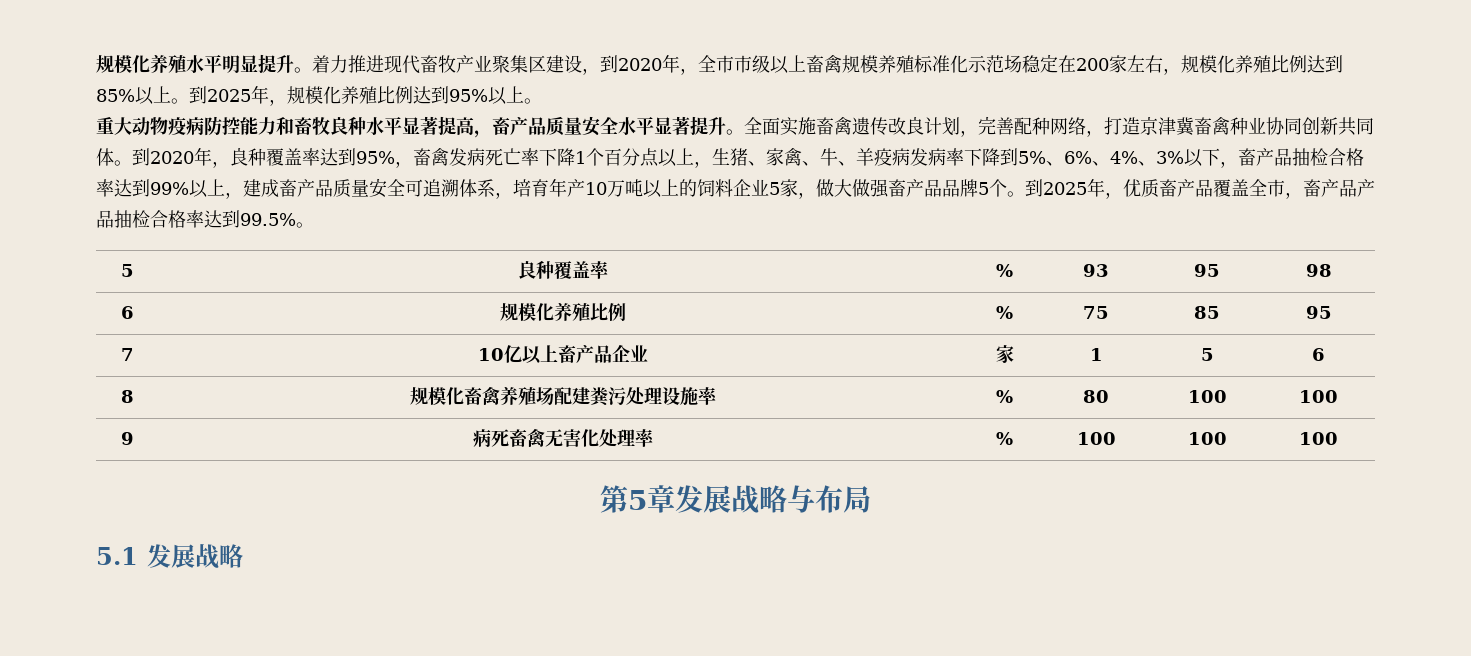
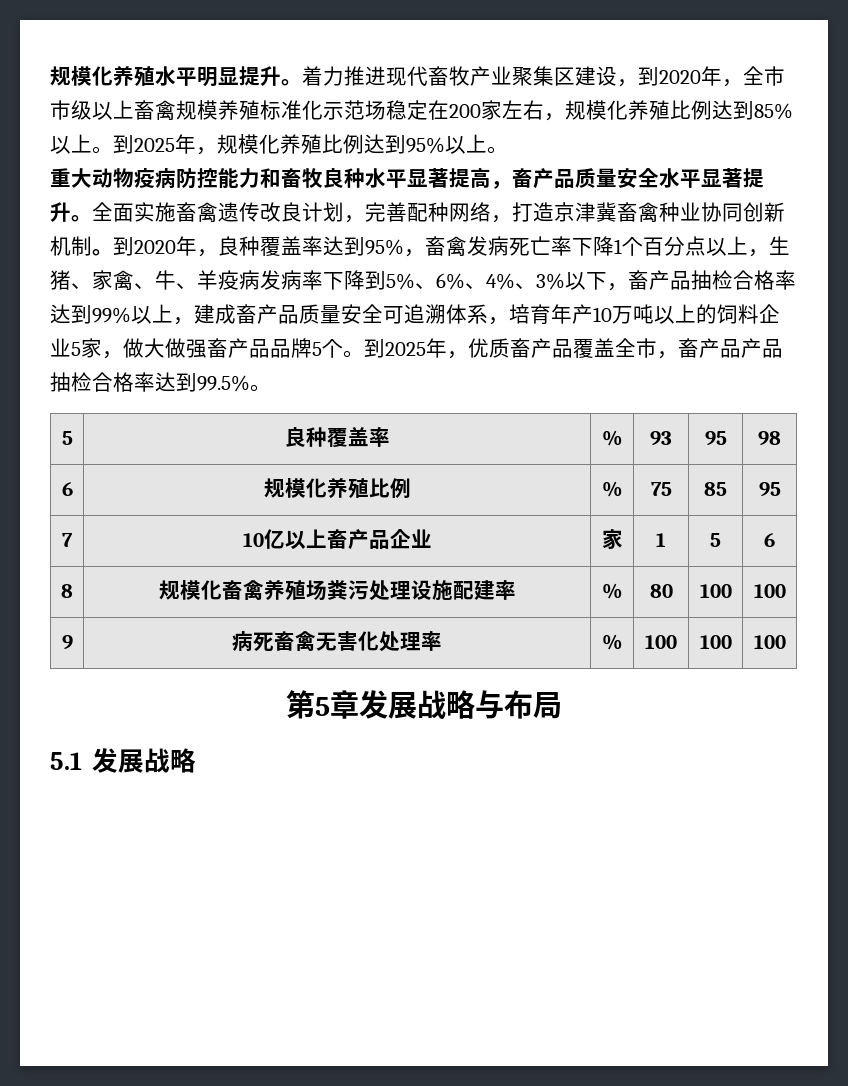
[1338,117,1374,136] [96,148,114,166] 共同体 -> [50,236,92,256] 机制
[554,387,590,405] 配建 -> (327, 590) none
(698, 396) none -> [452,580,495,600] 配建

